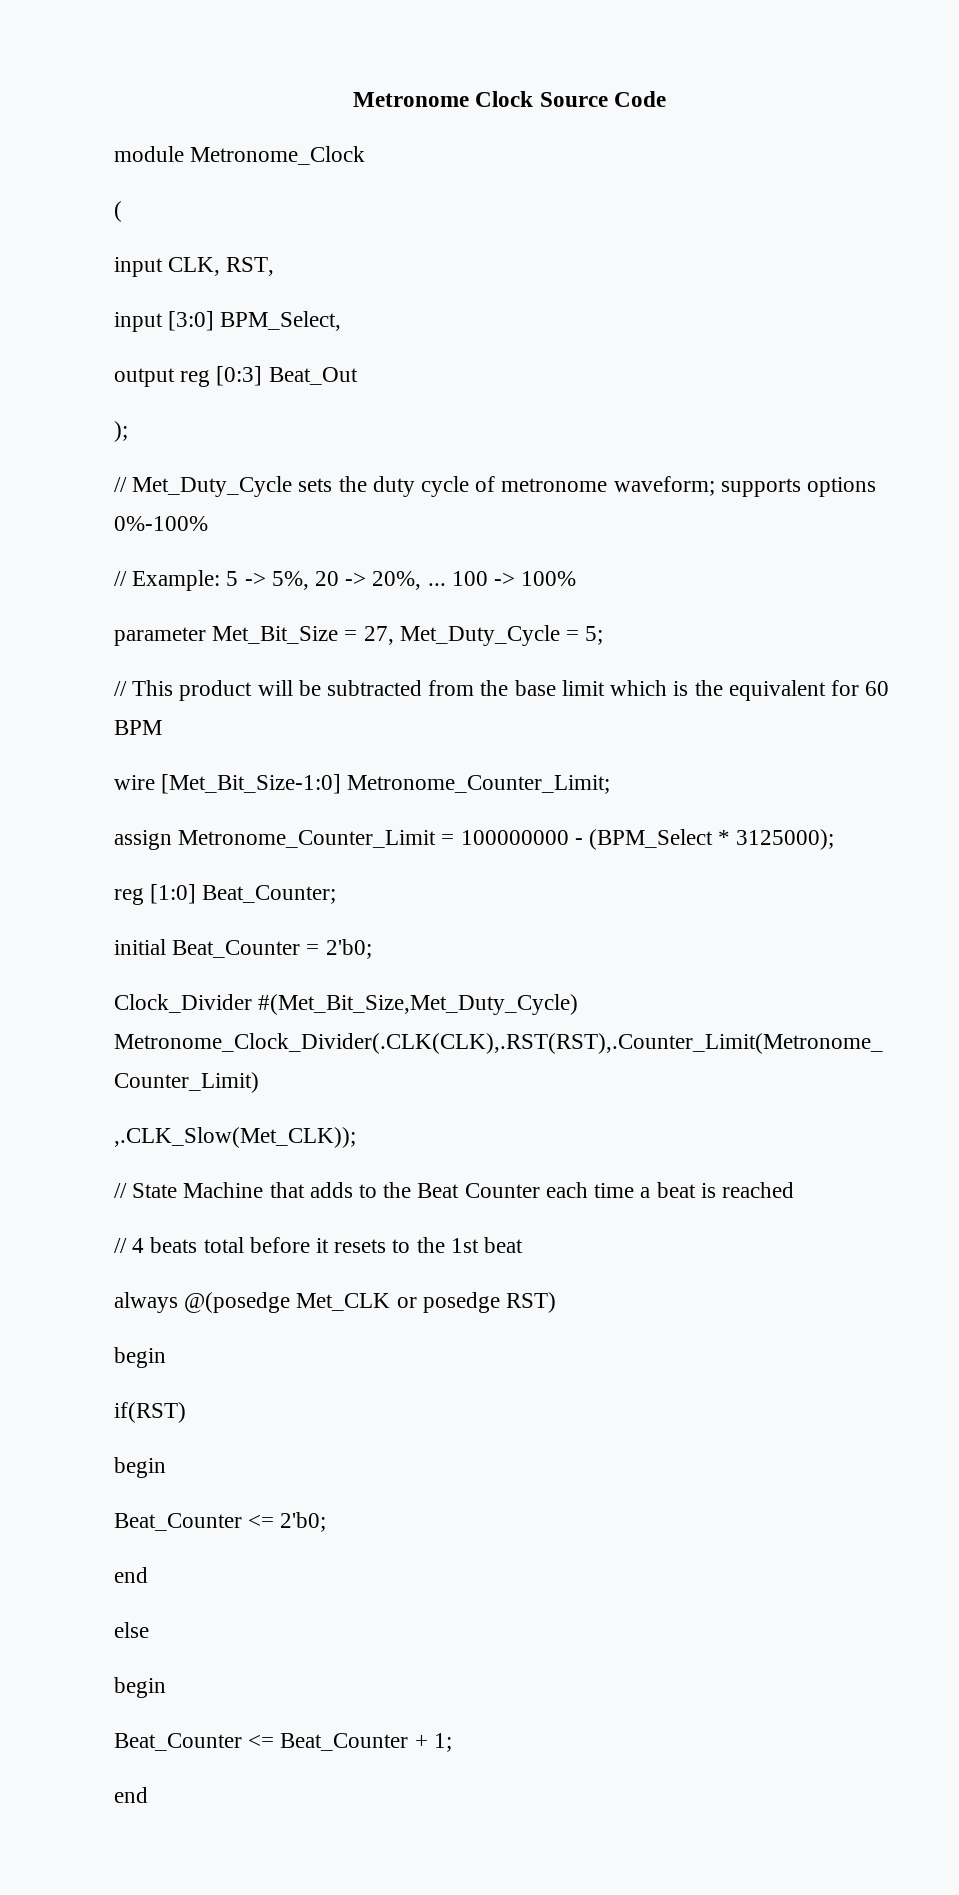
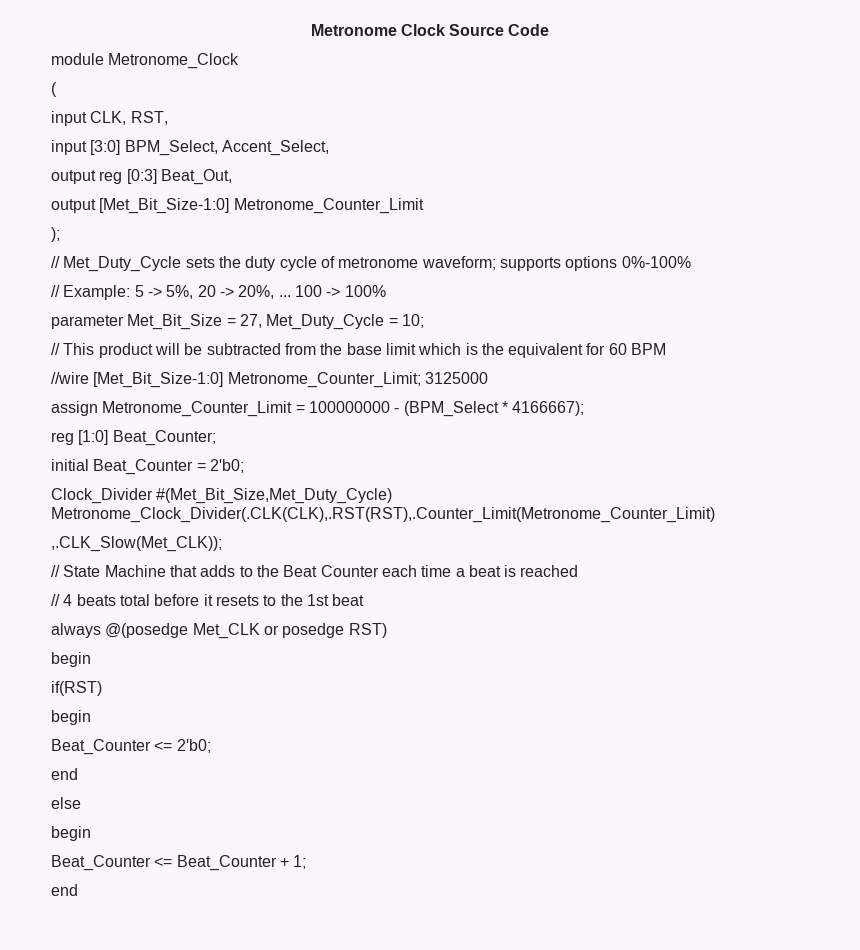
(342, 321) none -> [221,140,329,156] Accent_Select,
[268,367,358,385] Beat_Out -> [160,169,232,185] [51,198,424,214] Beat_Out, // output [Met_Bit_Size-1:0] Metronome_Counter_Limit
[585,626,604,645] 5; -> [401,314,424,328] 10;
[114,775,155,790] wire -> [51,372,89,384] //wire
(611, 784) none -> [424,372,488,384] 3125000
[736,829,835,850] 3125000); -> [512,401,585,416] 4166667);

